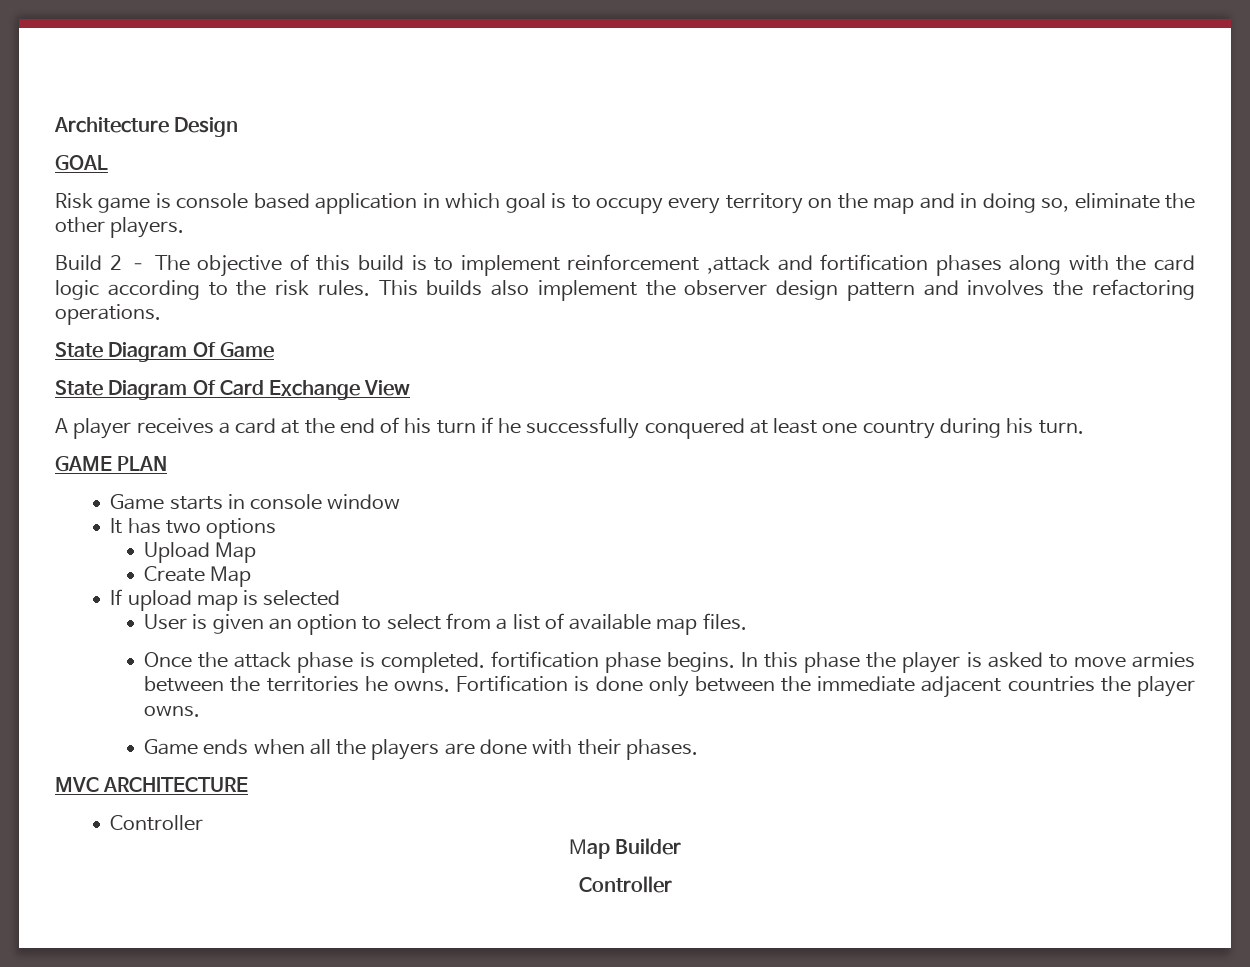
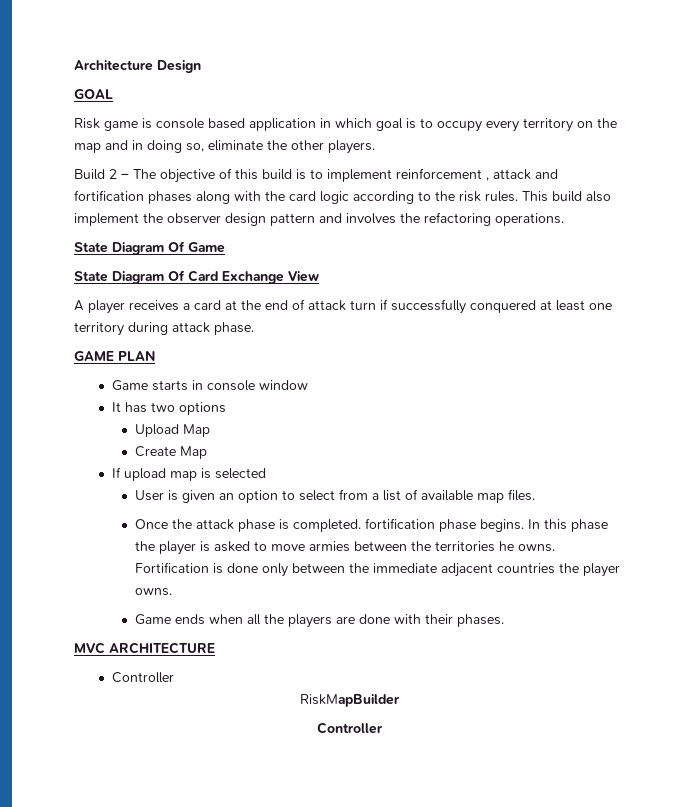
[706,255,770,274] ,attack -> [486,169,531,181] , attack
[426,280,483,296] builds -> [552,191,582,202] build
[404,418,432,434] his -> [308,300,346,311] attack
[498,418,522,434] he -> (388, 304) none
[862,418,1084,439] country during his turn. -> [74,322,254,336] territory during attack phase.
[568,838,682,859] Map Builder -> [300,694,400,707] RiskMapBuilder

